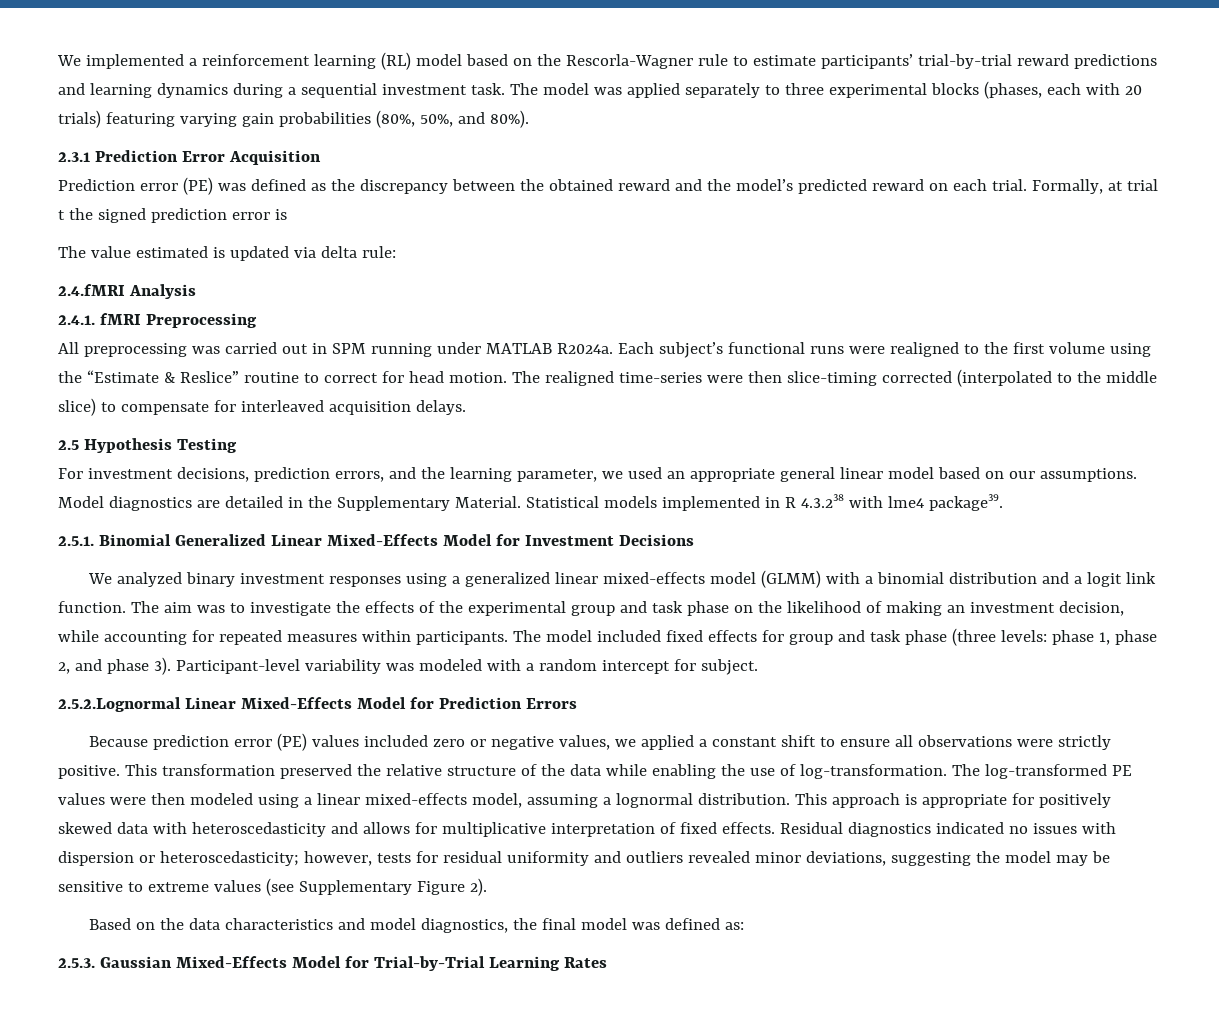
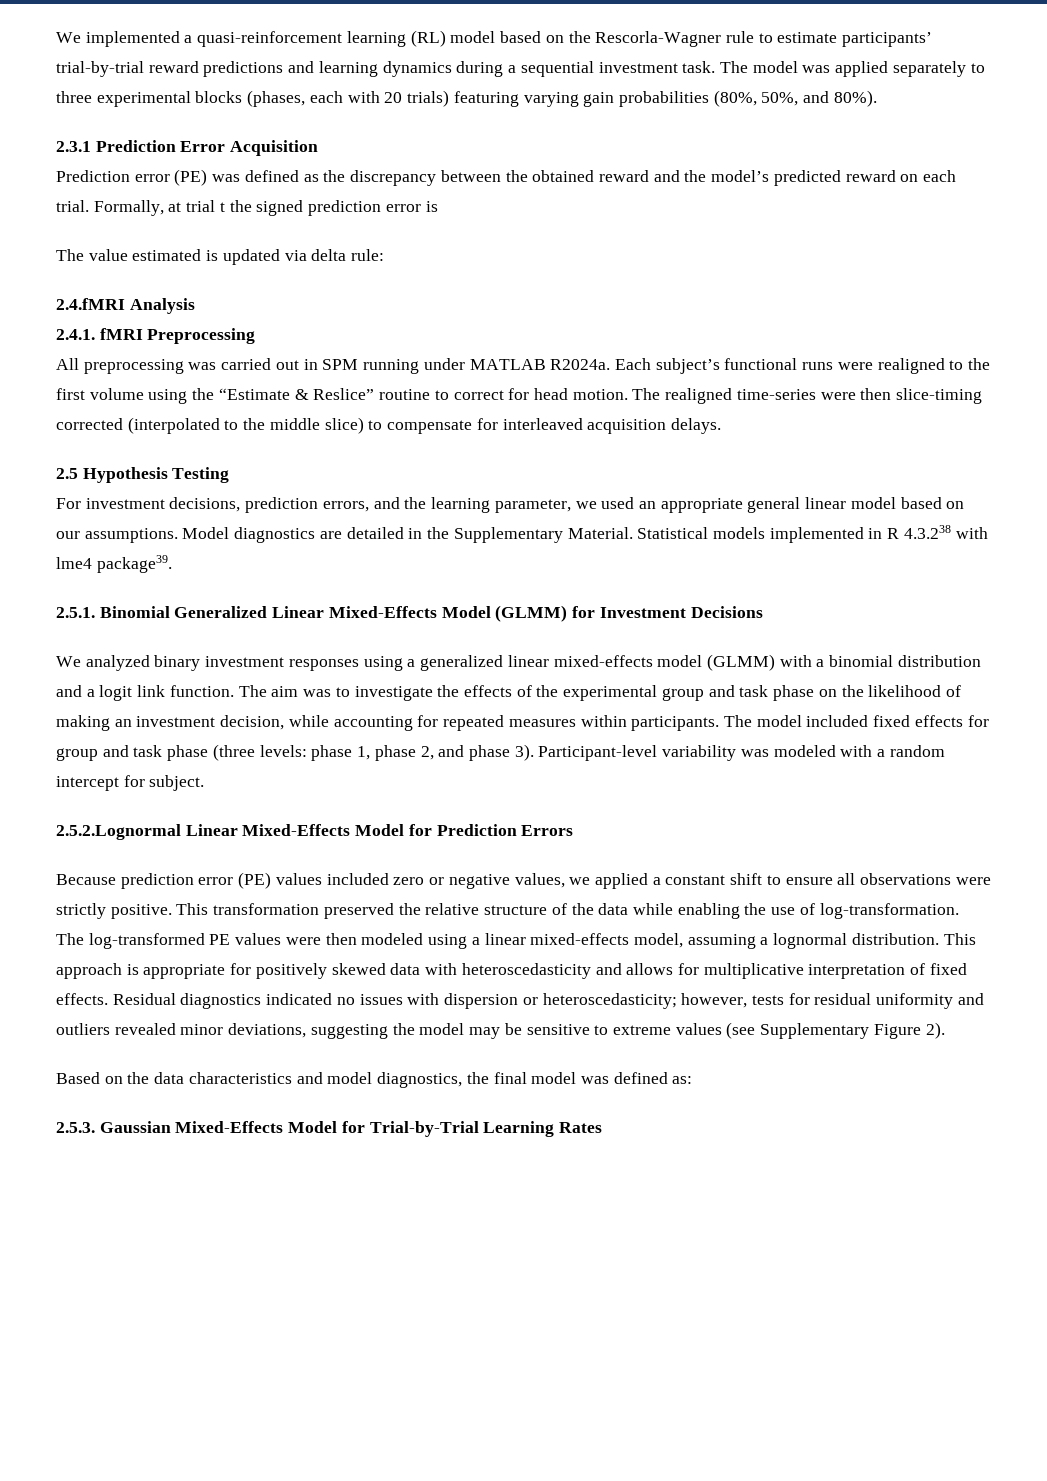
[201,54,310,66] reinforcement -> [197,31,343,47] quasi-reinforcement
(492, 540) none -> [495,605,568,622] (GLMM)

